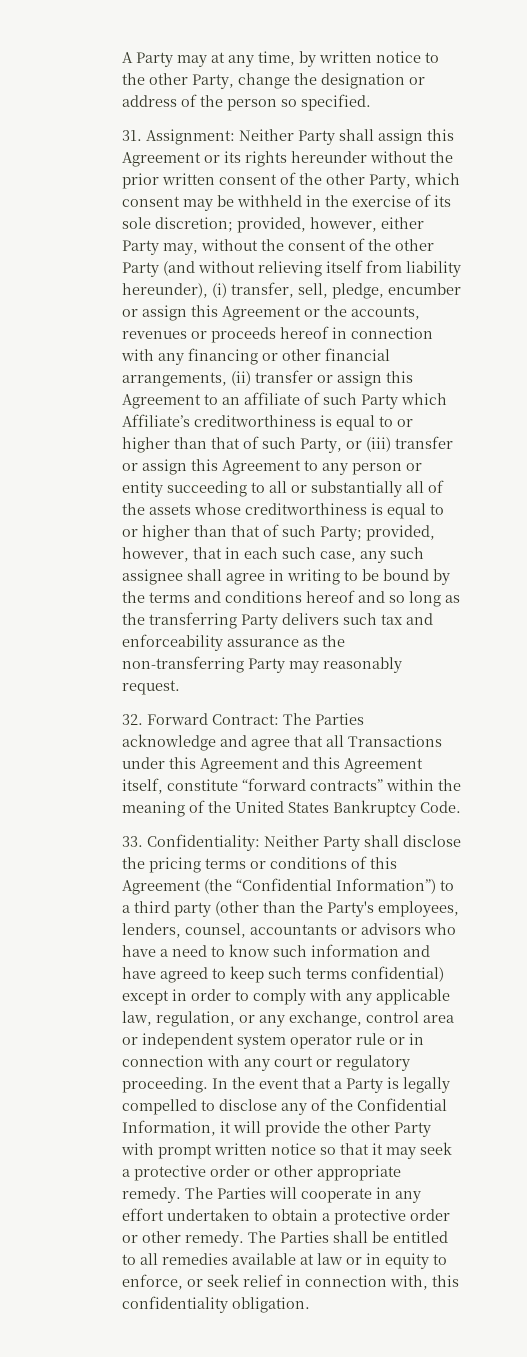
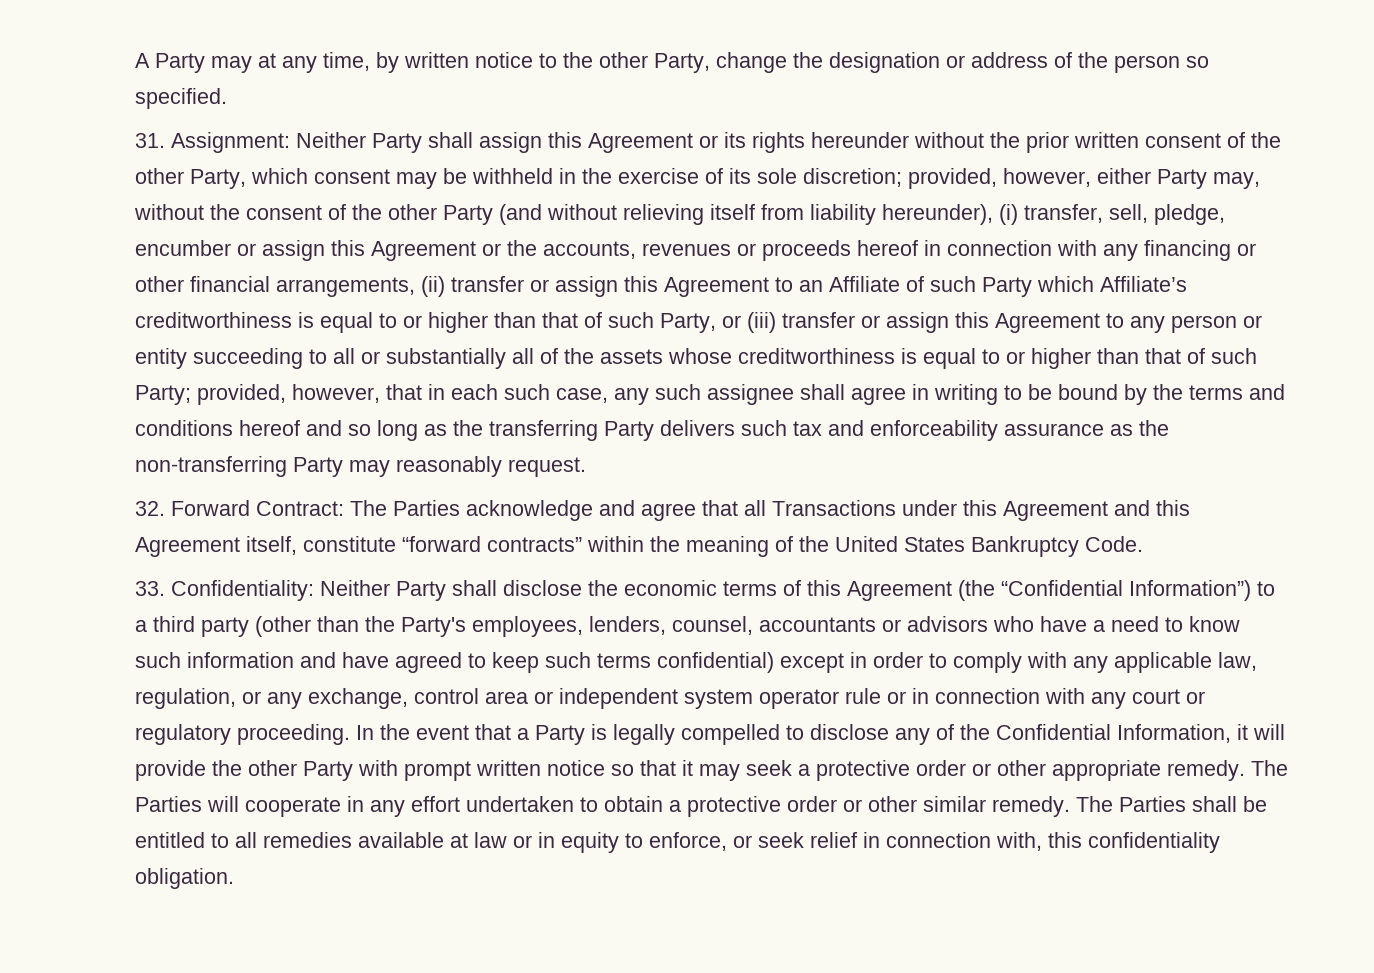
[243,392,300,405] affiliate -> [828,276,900,292] Affiliate
[148,857,347,873] pricing terms or conditions -> [623,580,777,596] economic terms
(181, 1237) none -> [922,796,986,812] similar

